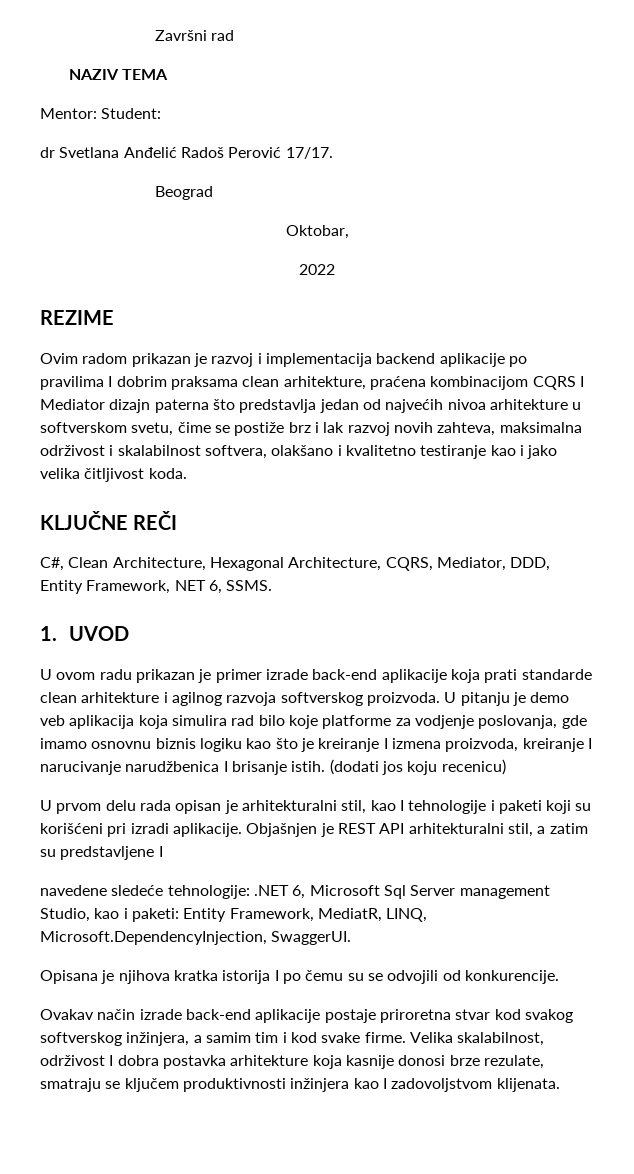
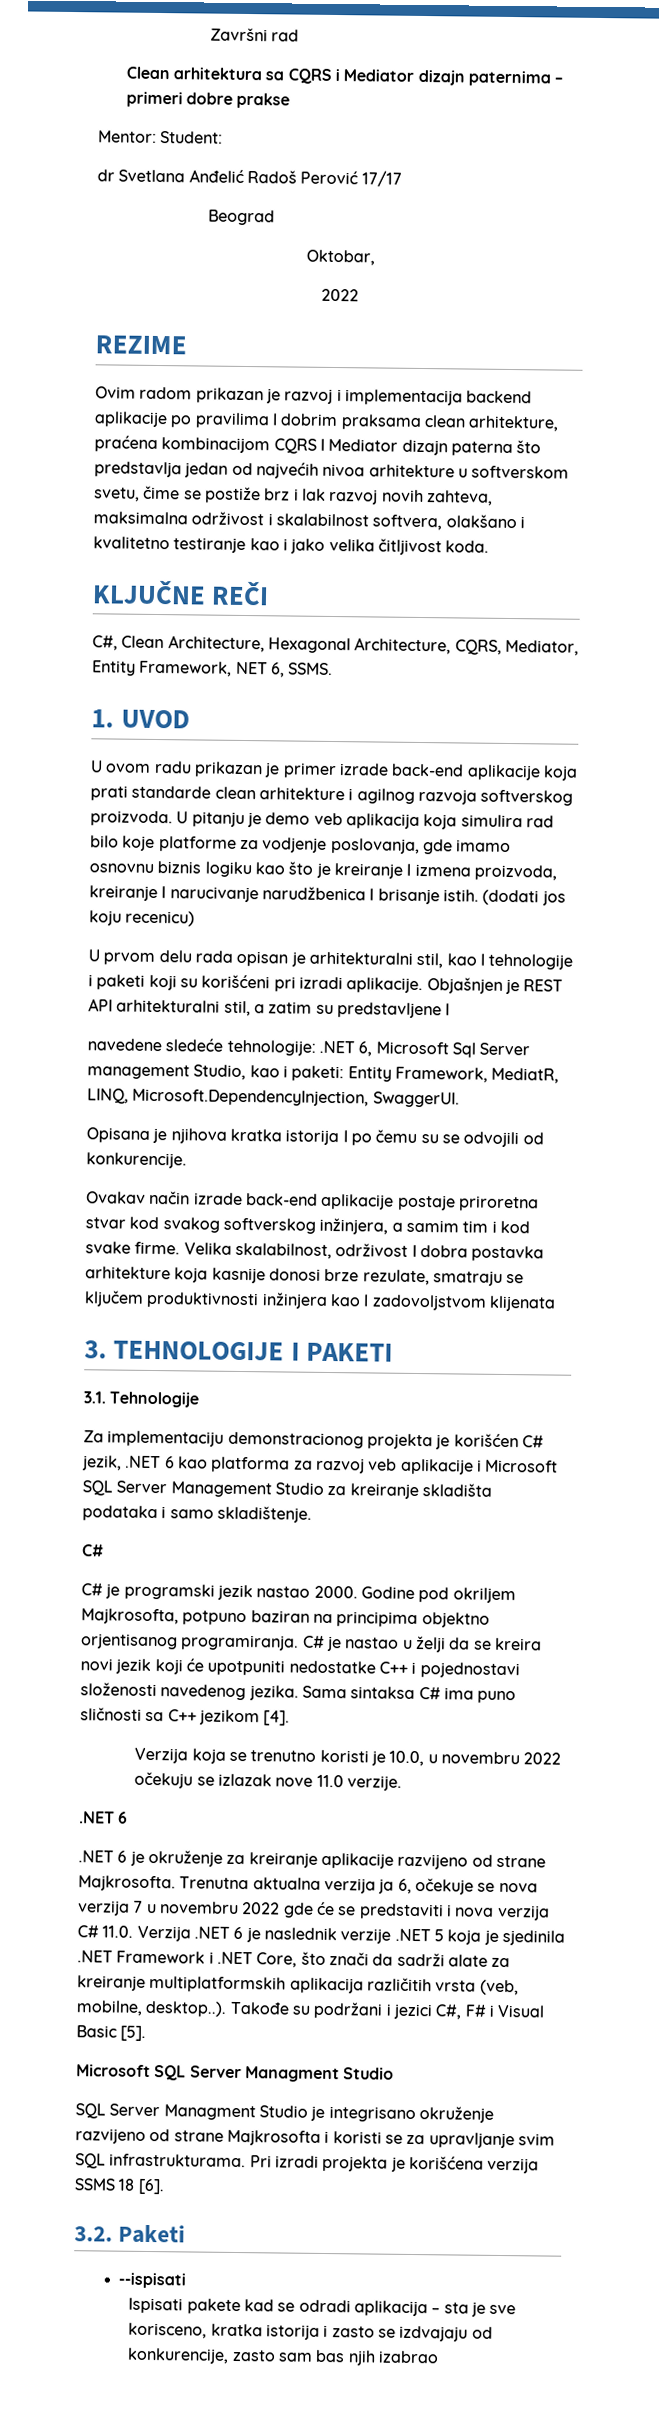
[68,69,169,80] NAZIV TEMA -> [125,66,564,87] [125,91,291,109] Clean arhitektura sa CQRS i Mediator dizajn paternima – primeri dobre prakse
[285,147,333,159] 17/17. -> [361,170,402,187] 17/17
[510,557,551,571] DDD, -> (579, 647) none
[496,1078,560,1092] klijenata. -> [488,1295,556,1312] [84,1340,393,1362] [83,1391,200,1408] [83,1430,544,1450] [82,1455,559,1475] [82,1480,492,1500] [82,1505,312,1523] [82,1544,104,1557] [81,1583,516,1604] [81,1608,490,1628] [81,1633,542,1653] [80,1658,520,1679] [80,1682,517,1704] [80,1707,291,1726] [134,1747,562,1767] [134,1771,402,1791] [79,1811,129,1824] [78,1849,546,1870] [78,1875,538,1895] [77,1900,550,1921] [77,1925,565,1946] [77,1950,511,1968] [77,1975,519,1996] [76,2000,546,2020] [76,2025,147,2041] [76,2064,395,2083] [75,2103,494,2123] [75,2128,555,2149] [75,2153,540,2174] [74,2178,165,2195] [74,2224,186,2244] [118,2272,187,2289] [128,2297,517,2317] [128,2322,493,2342] [127,2347,439,2366] klijenata // 3. TEHNOLOGIJE I PAKETI // 3.1. Tehnologije // Za implementaciju demonstracionog projekta je korišćen C# jezik, .NET 6 kao platforma za razvoj veb aplikacije i Microsoft SQL Server Management Studio za kreiranje skladišta podataka i samo skladištenje. // C# // C# je programski jezik nastao 2000. Godine pod okriljem Majkrosofta, potpuno baziran na principima objektno orjentisanog programiranja. C# je nastao u želji da se kreira novi jezik koji će upotpuniti nedostatke C++ i pojednostavi složenosti navedenog jezika. Sama sintaksa C# ima puno sličnosti sa C++ jezikom [4]. // Verzija koja se trenutno koristi je 10.0, u novembru 2022 očekuju se izlazak nove 11.0 verzije. // .NET 6 // .NET 6 je okruženje za kreiranje aplikacije razvijeno od strane Majkrosofta. Trenutna aktualna verzija ja 6, očekuje se nova verzija 7 u novembru 2022 gde će se predstaviti i nova verzija C# 11.0. Verzija .NET 6 je naslednik verzije .NET 5 koja je sjedinila .NET Framework i .NET Core, što znači da sadrži alate za kreiranje multiplatformskih aplikacija različitih vrsta (veb, mobilne, desktop..). Takođe su podržani i jezici C#, F# i Visual Basic [5]. // Microsoft SQL Server Managment Studio // SQL Server Managment Studio je integrisano okruženje razvijeno od strane Majkrosofta i koristi se za upravljanje svim SQL infrastrukturama. Pri izradi projekta je korišćena verzija SSMS 18 [6]. // 3.2. Paketi // --ispisati // Ispisati pakete kad se odradi aplikacija – sta je sve korisceno, kratka istorija i zasto se izdvajaju od konkurencije, zasto sam bas njih izabrao

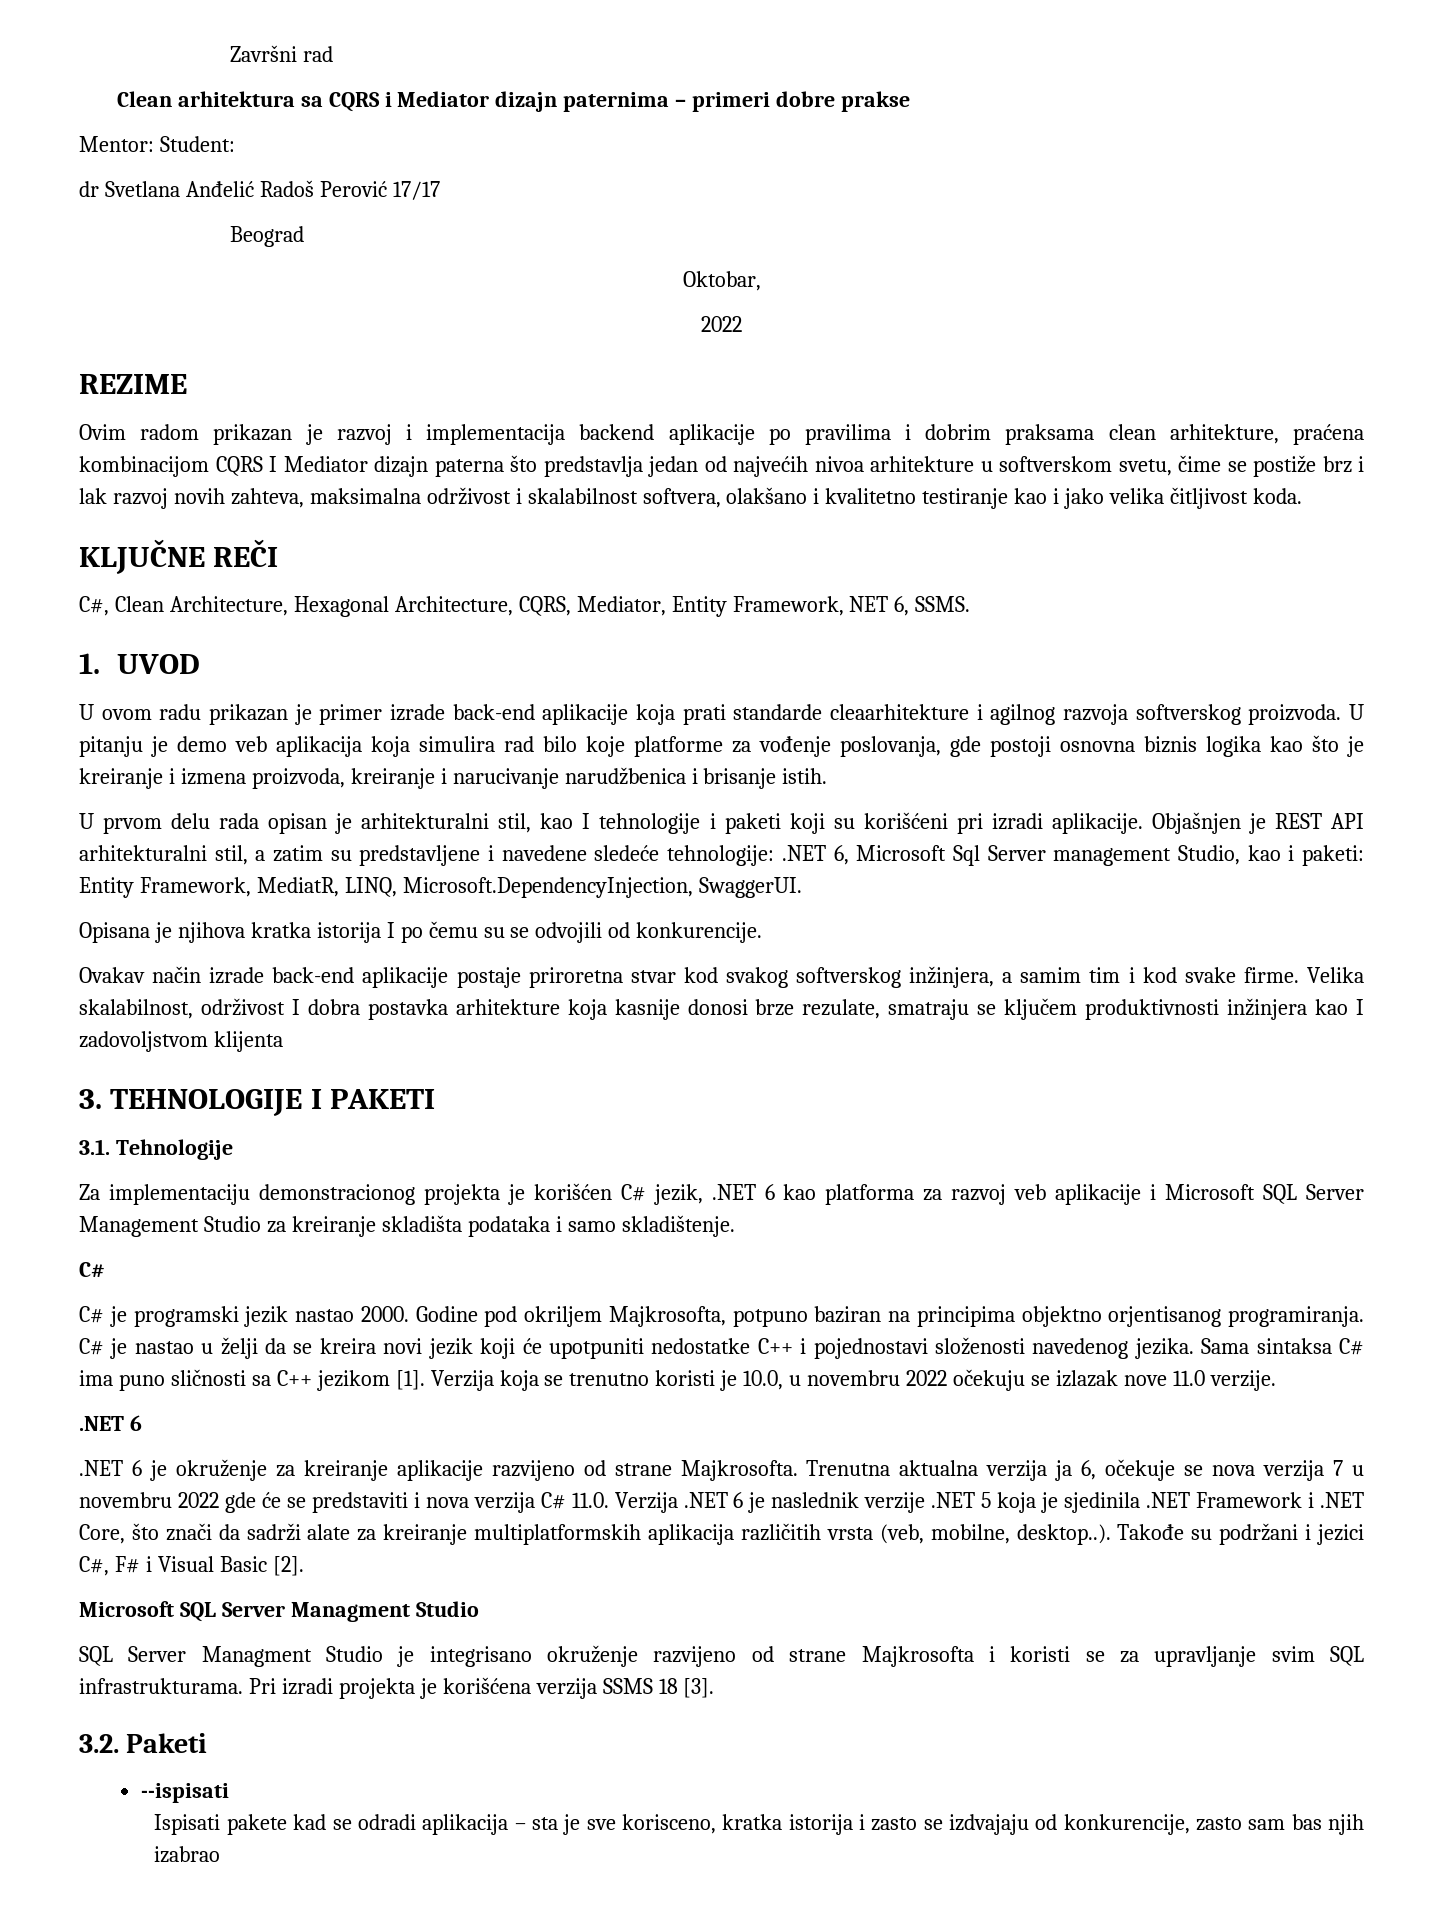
[271,413,278,426] I -> [905,424,912,440] i
[214,786,345,801] clean arhitekture -> [829,704,969,720] cleaarhitekture
[262,837,328,853] vodjenje -> [759,736,831,757] vođenje
[456,839,512,853] [89,861,252,878] imamo osnovnu biznis logiku -> [990,736,1261,757] postoji osnovna biznis logika
[406,863,412,876] I -> [168,768,175,784] i
[161,886,167,899] I -> [440,768,447,784] i
[369,888,375,901] I -> [691,768,698,784] i
[482,889,566,906] [89,910,196,927] (dodati jos koju recenicu) -> (828, 776) none
[445,1003,451,1016] I // -> [488,845,495,861] i
[488,1295,556,1312] klijenata -> [213,1031,283,1052] klijenta
[263,1710,291,1726] [4]. // -> [395,1370,425,1390] [1].
[120,2025,147,2041] [5]. -> [272,1556,304,1576] [2].
[137,2178,165,2195] [6]. -> [683,1678,715,1698] [3].

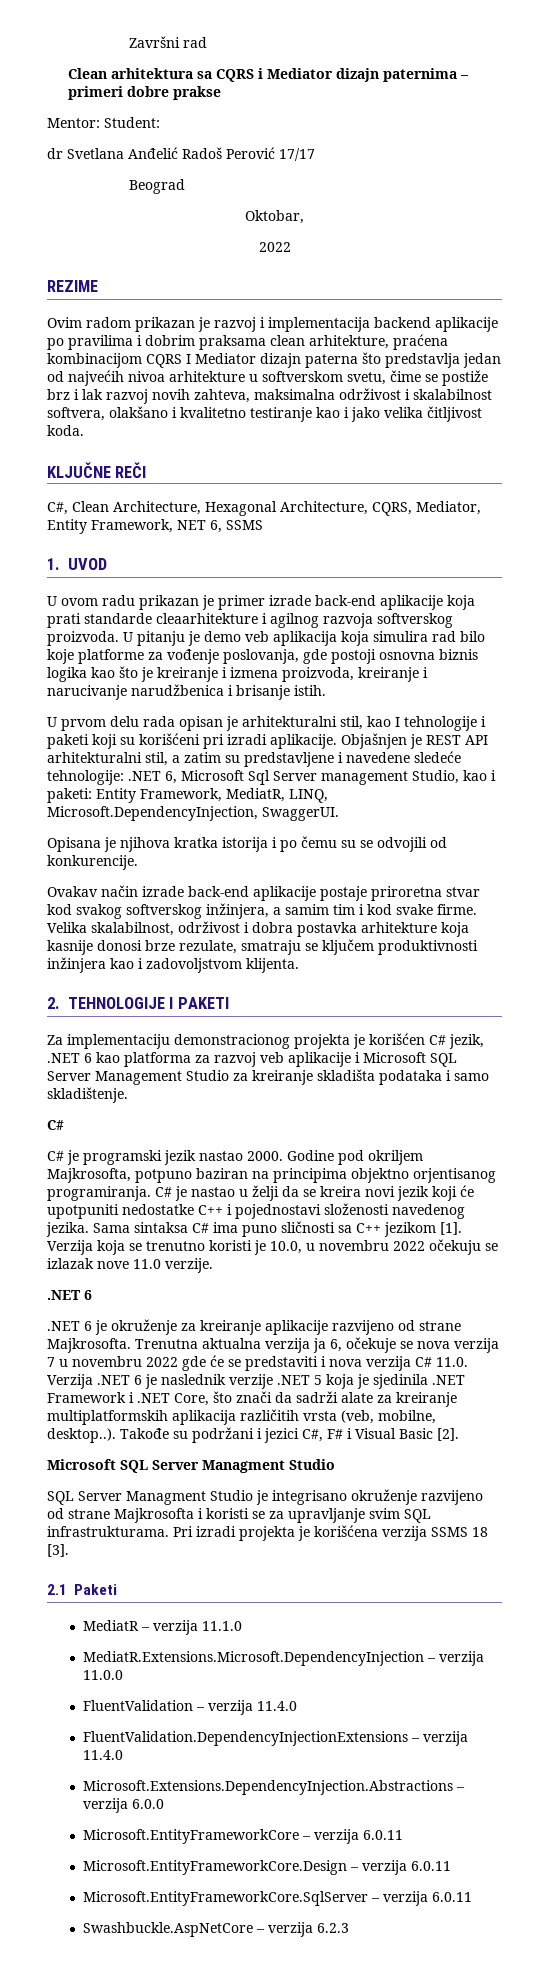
[915,596,971,612] SSMS. -> [226,520,263,530] SSMS
[386,922,395,938] I -> [272,837,277,848] i
[291,999,300,1015] I -> [244,922,249,933] i
[1356,999,1365,1015] [79,1031,283,1052] [79,1089,102,1109] I zadovoljstvom klijenta // 3. -> [138,958,299,973] [47,997,59,1009] i zadovoljstvom klijenta. // 2.
[79,1139,233,1160] // 3.1. Tehnologije -> (229, 1003) none
[79,1734,119,1753] 3.2. -> [47,1584,67,1595] 2.1
[140,1783,229,1803] [154,1814,1364,1835] [154,1846,221,1863] --ispisati // Ispisati pakete kad se odradi aplikacija – sta je sve korisceno, kratka istorija i zasto se izdvajaju od konkurencije, zasto sam bas njih izabrao -> [82,1620,242,1635] [82,1651,484,1666] [82,1670,123,1680] [82,1700,297,1715] [82,1731,468,1746] [82,1750,123,1760] [82,1780,465,1795] [82,1798,164,1813] [82,1829,403,1844] [82,1860,451,1875] [82,1891,472,1906] [82,1922,349,1937] MediatR – verzija 11.1.0 // MediatR.Extensions.Microsoft.DependencyInjection – verzija 11.0.0 // FluentValidation – verzija 11.4.0 // FluentValidation.DependencyInjectionExtensions – verzija 11.4.0 // Microsoft.Extensions.DependencyInjection.Abstractions – verzija 6.0.0 // Microsoft.EntityFrameworkCore – verzija 6.0.11 // Microsoft.EntityFrameworkCore.Design – verzija 6.0.11 // Microsoft.EntityFrameworkCore.SqlServer – verzija 6.0.11 // Swashbuckle.AspNetCore – verzija 6.2.3

